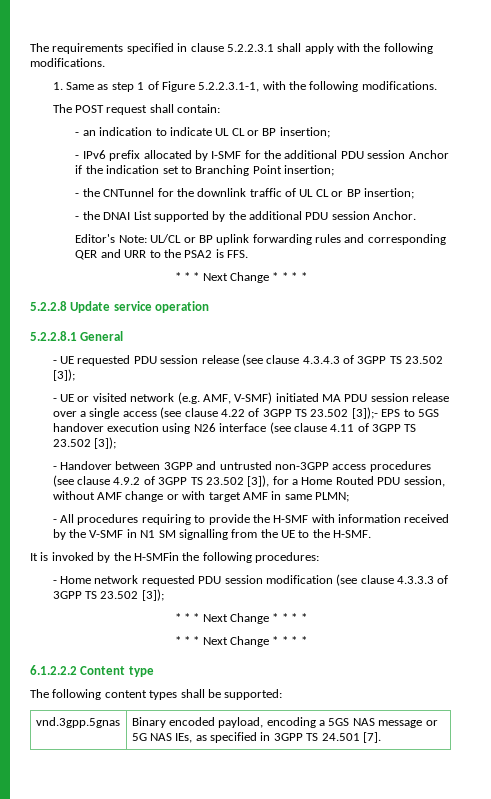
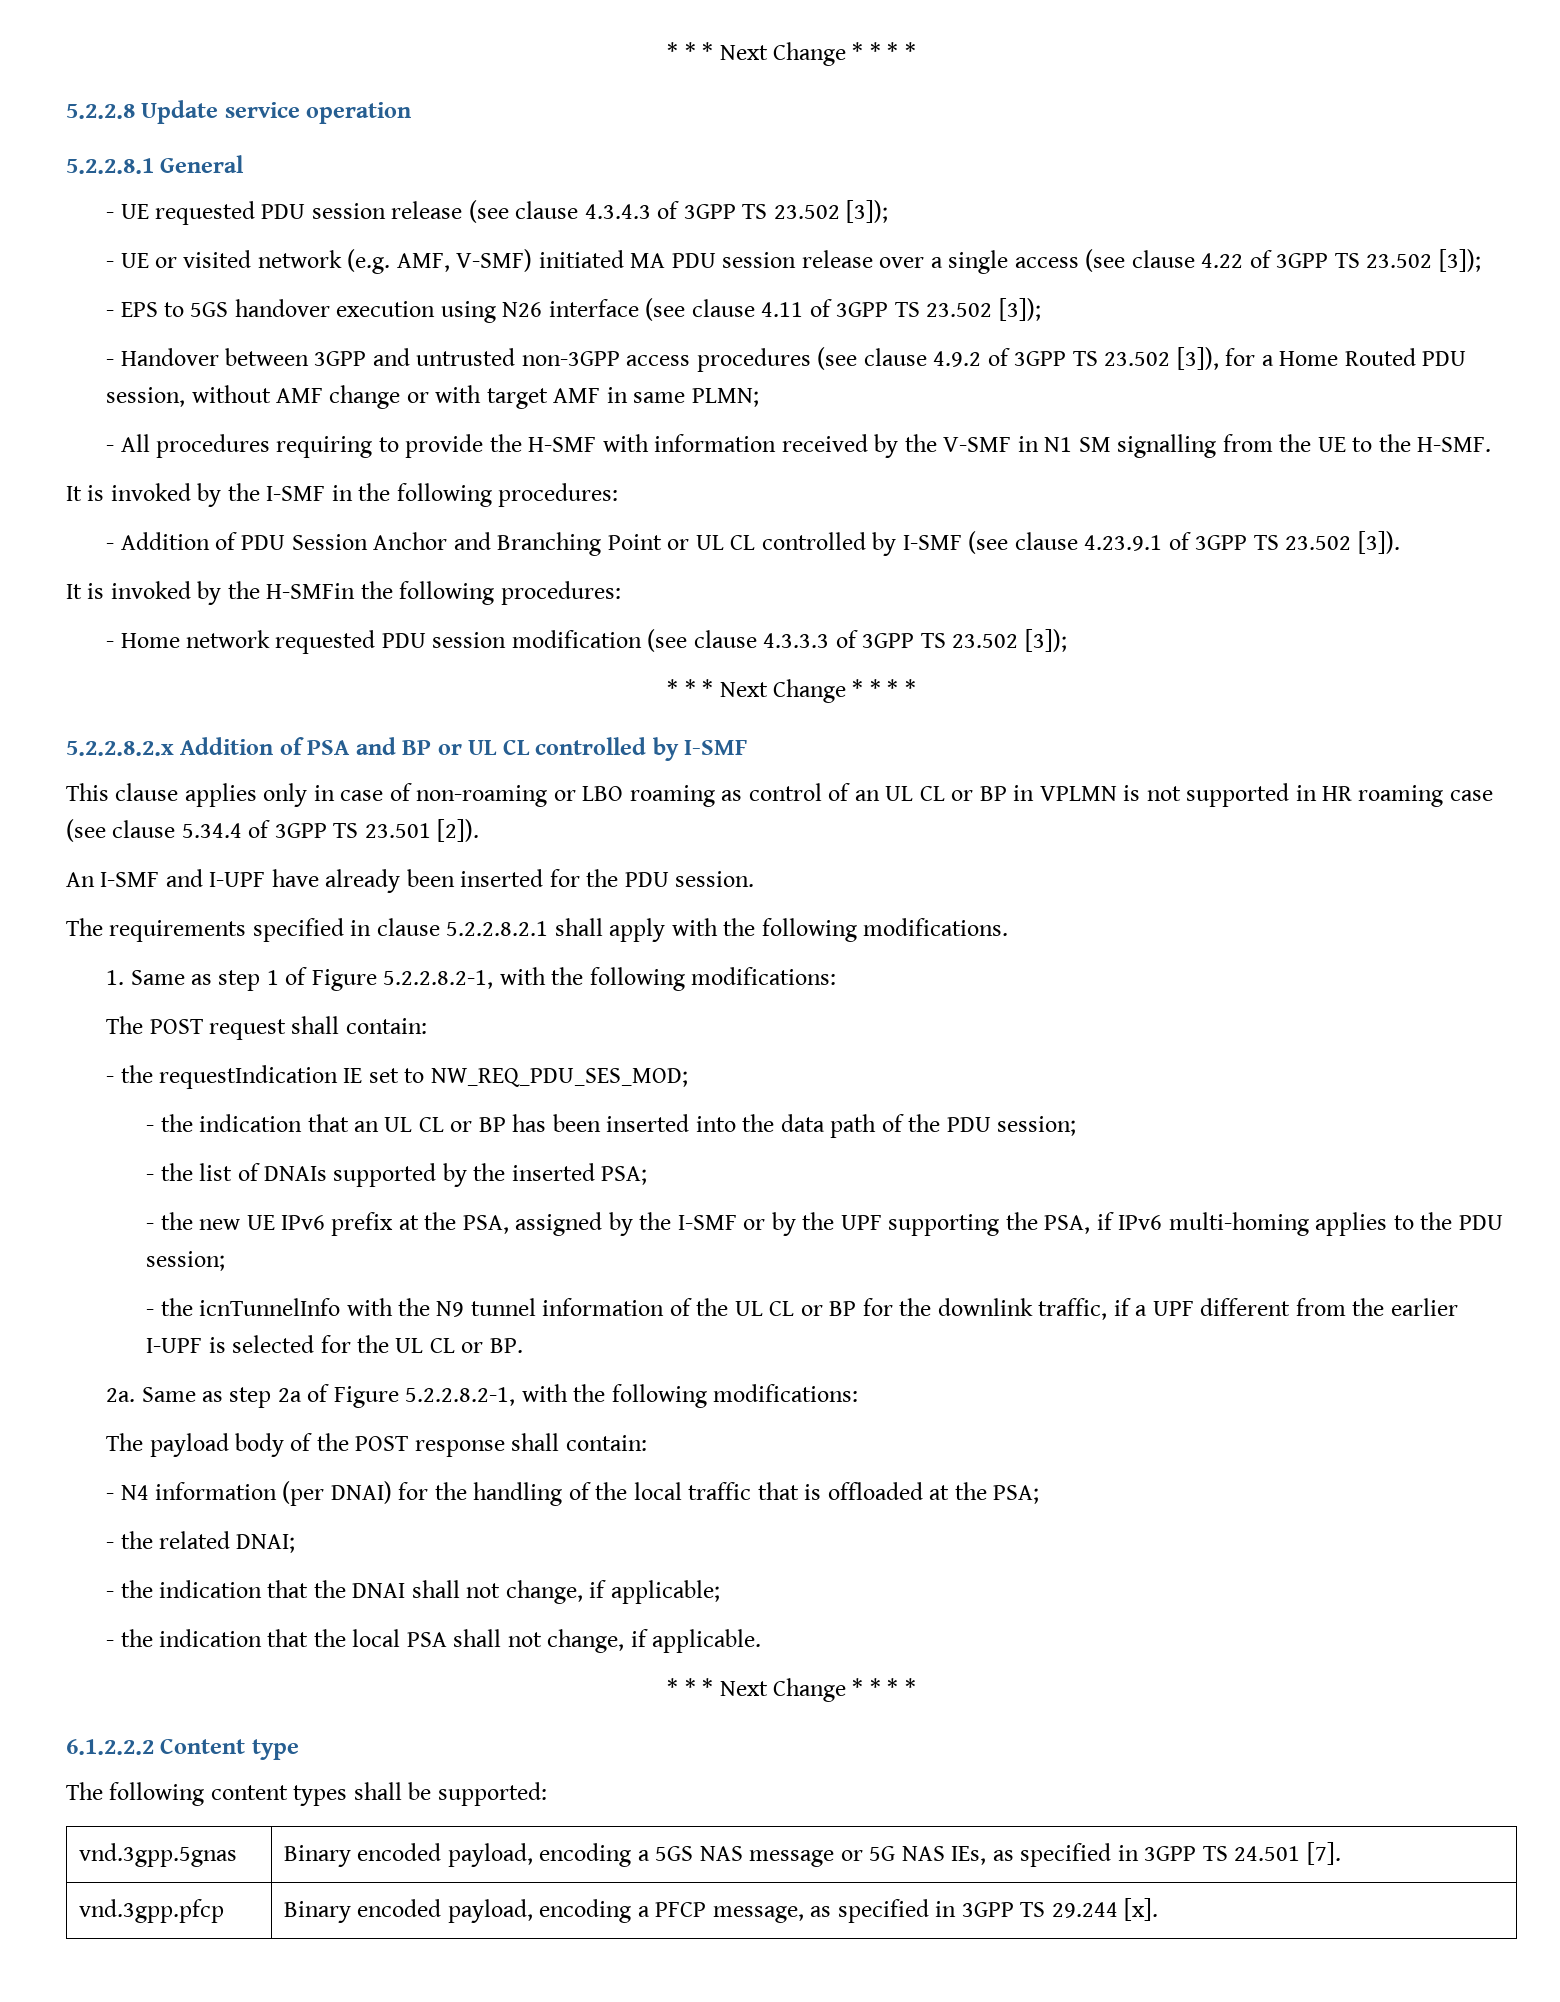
[30,43,433,54] [30,58,105,67] [52,81,437,92] [52,104,221,115] [75,127,330,138] [75,150,449,161] [75,165,335,176] [75,188,414,199] [75,211,417,222] [75,234,446,245] [75,249,249,260] The requirements specified in clause 5.2.2.3.1 shall apply with the following modifications. // 1. Same as step 1 of Figure 5.2.2.3.1-1, with the following modifications. // The POST request shall contain: // - an indication to indicate UL CL or BP insertion; // - IPv6 prefix allocated by I-SMF for the additional PDU session Anchor if the indication set to Branching Point insertion; // - the CNTunnel for the downlink traffic of UL CL or BP insertion; // - the DNAI List supported by the additional PDU session Anchor. // Editor's Note: UL/CL or BP uplink forwarding rules and corresponding QER and URR to the PSA2 is FFS. // -> (667, 51) none
[351,407,378,419] [3]);- -> [1438,249,1481,272] [106,310,115,317] [3]); // -
(372, 534) none -> [66,483,619,507] [106,531,1400,556] // It is invoked by the I-SMF in the following procedures: // - Addition of PDU Session Anchor and Branching Point or UL CL controlled by I-SMF (see clause 4.23.9.1 of 3GPP TS 23.502 [3]).
(307, 617) none -> [66,737,748,761] [66,783,1493,807] [66,819,480,842] [66,869,755,893] [66,918,1009,942] [106,967,837,991] [106,1016,427,1040] [106,1065,688,1089] [146,1114,1077,1138] [146,1163,648,1187] [146,1212,1503,1236] [146,1251,226,1271] [146,1298,1458,1320] [146,1335,523,1353] [106,1384,859,1408] [106,1433,647,1457] [106,1481,1040,1506] [106,1531,296,1553] [106,1580,720,1604] [106,1629,762,1653] // 5.2.2.8.2.x Addition of PSA and BP or UL CL controlled by I-SMF // This clause applies only in case of non-roaming or LBO roaming as control of an UL CL or BP in VPLMN is not supported in HR roaming case (see clause 5.34.4 of 3GPP TS 23.501 [2]). // An I-SMF and I-UPF have already been inserted for the PDU session. // The requirements specified in clause 5.2.2.8.2.1 shall apply with the following modifications. // 1. Same as step 1 of Figure 5.2.2.8.2-1, with the following modifications: // The POST request shall contain: // - the requestIndication IE set to NW_REQ_PDU_SES_MOD; // - the indication that an UL CL or BP has been inserted into the data path of the PDU session; // - the list of DNAIs supported by the inserted PSA; // - the new UE IPv6 prefix at the PSA, assigned by the I-SMF or by the UPF supporting the PSA, if IPv6 multi-homing applies to the PDU session; // - the icnTunnelInfo with the N9 tunnel information of the UL CL or BP for the downlink traffic, if a UPF different from the earlier I-UPF is selected for the UL CL or BP. // 2a. Same as step 2a of Figure 5.2.2.8.2-1, with the following modifications: // The payload body of the POST response shall contain: // - N4 information (per DNAI) for the handling of the local traffic that is offloaded at the PSA; // - the related DNAI; // - the indication that the DNAI shall not change, if applicable; // - the indication that the local PSA shall not change, if applicable.
(381, 737) none -> [78,1899,224,1923] [283,1898,1159,1923] // vnd.3gpp.pfcp | Binary encoded payload, encoding a PFCP message, as specified in 3GPP TS 29.244 [x].

